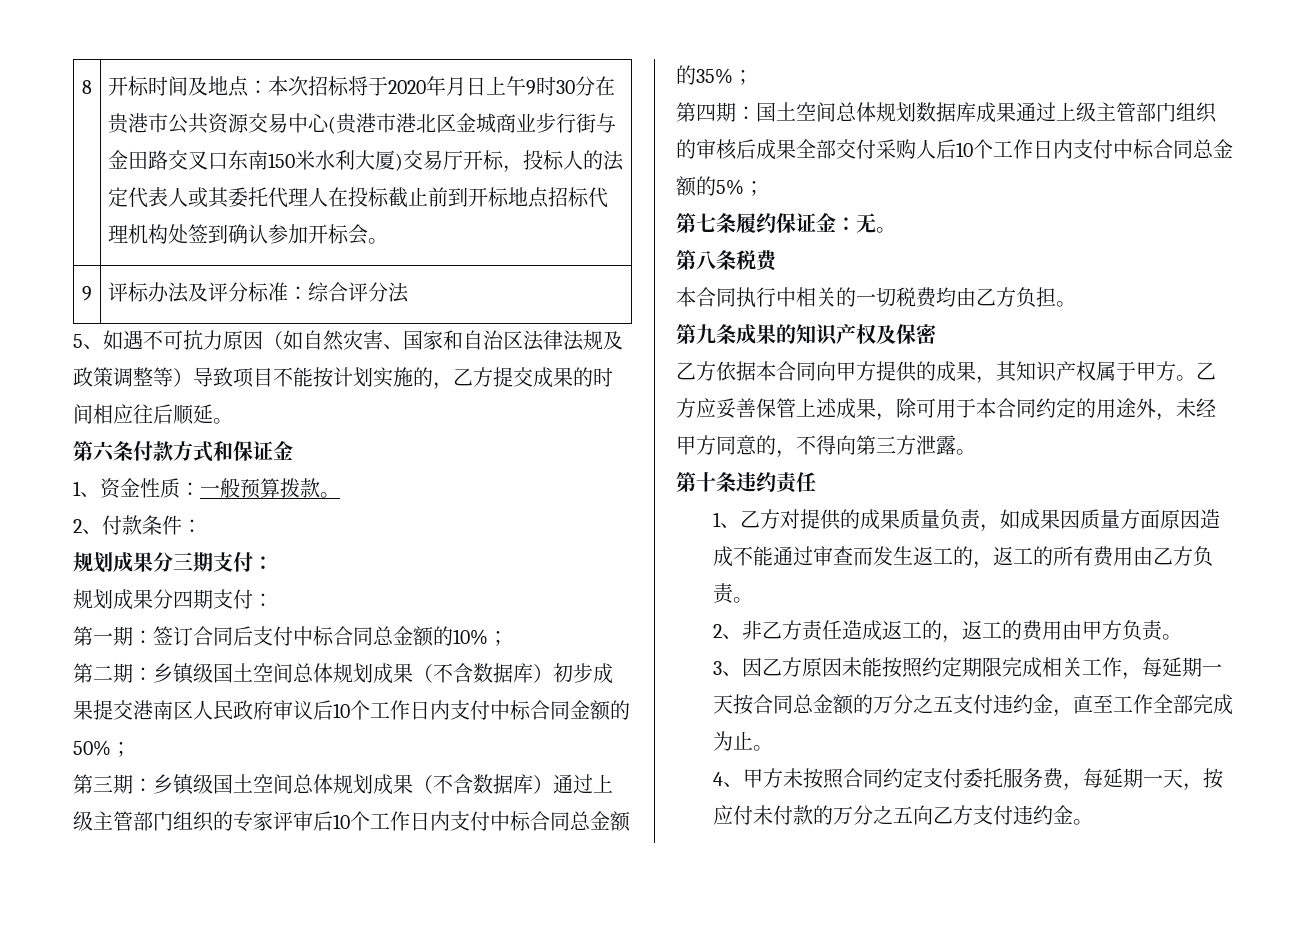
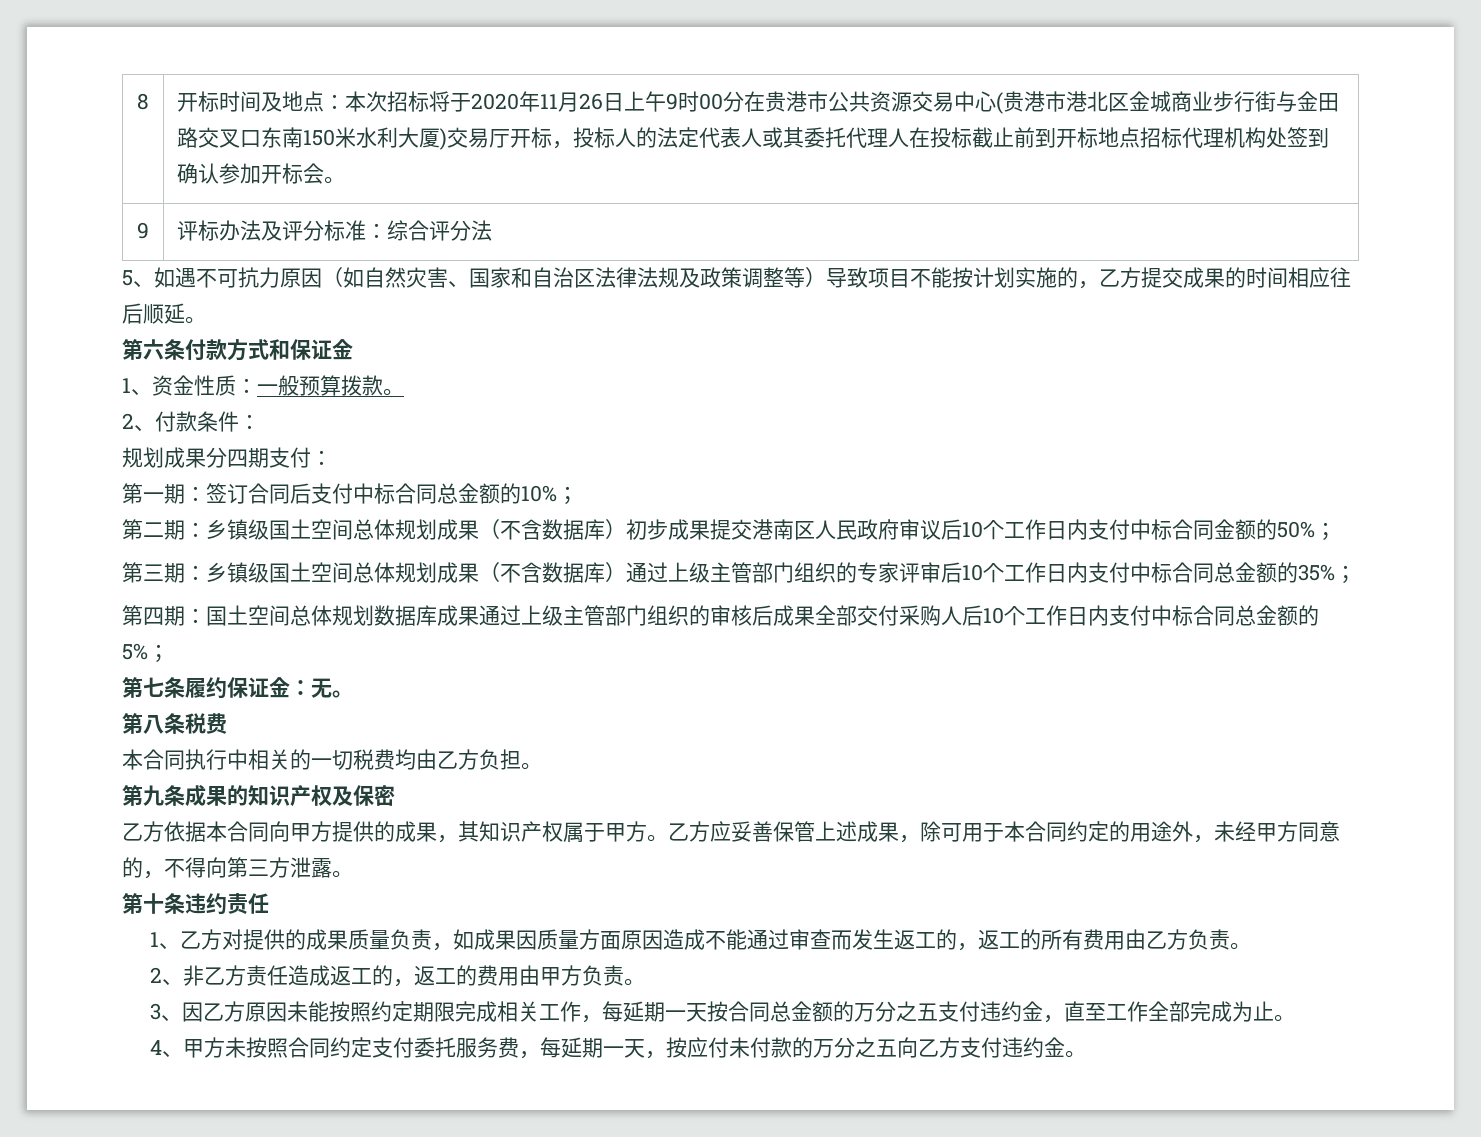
[446,77,467,96] 月 -> [540,92,604,112] 11月26
[556,80,576,94] 30 -> [699,93,724,110] 00
[73,551,273,573] // 规划成果分三期支付： -> (260, 421) none

